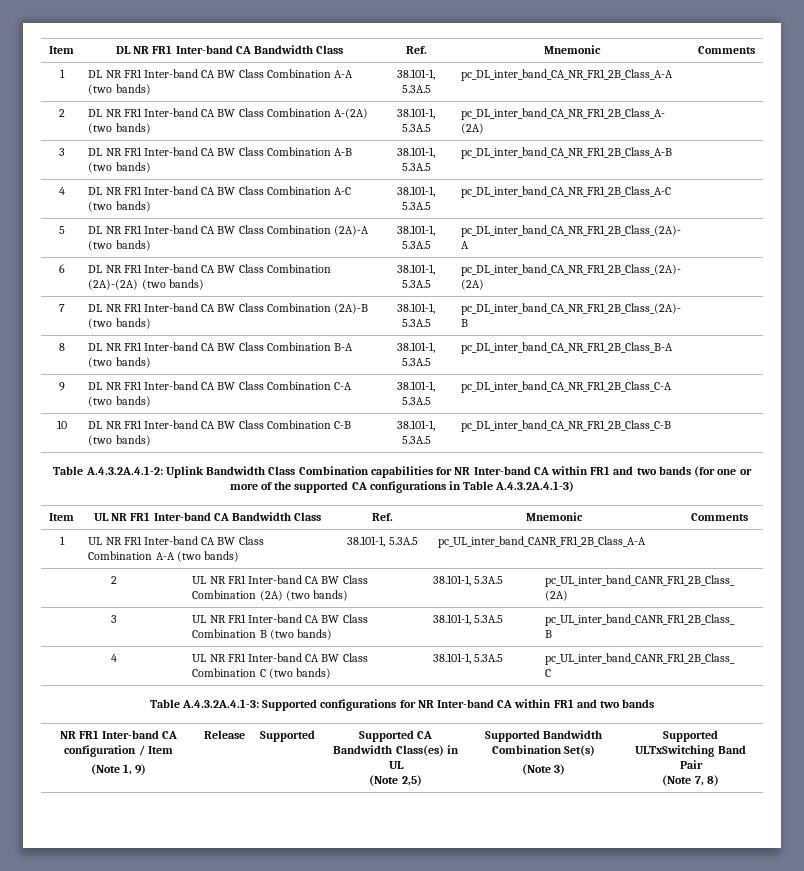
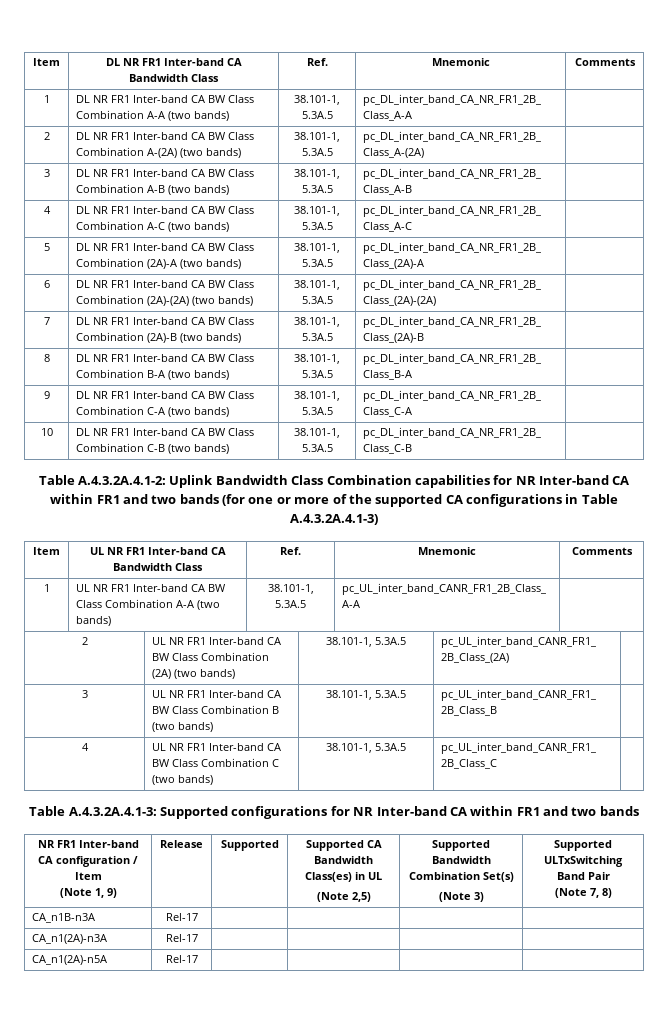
(719, 780) none -> [32,913,96,923] [165,913,198,921] [32,934,108,944] [165,934,198,942] [32,955,108,965] [165,955,198,963] // CA_n1B-n3A | Rel-17 | | | | // CA_n1(2A)-n3A | Rel-17 | | | | // CA_n1(2A)-n5A | Rel-17 | | | |

